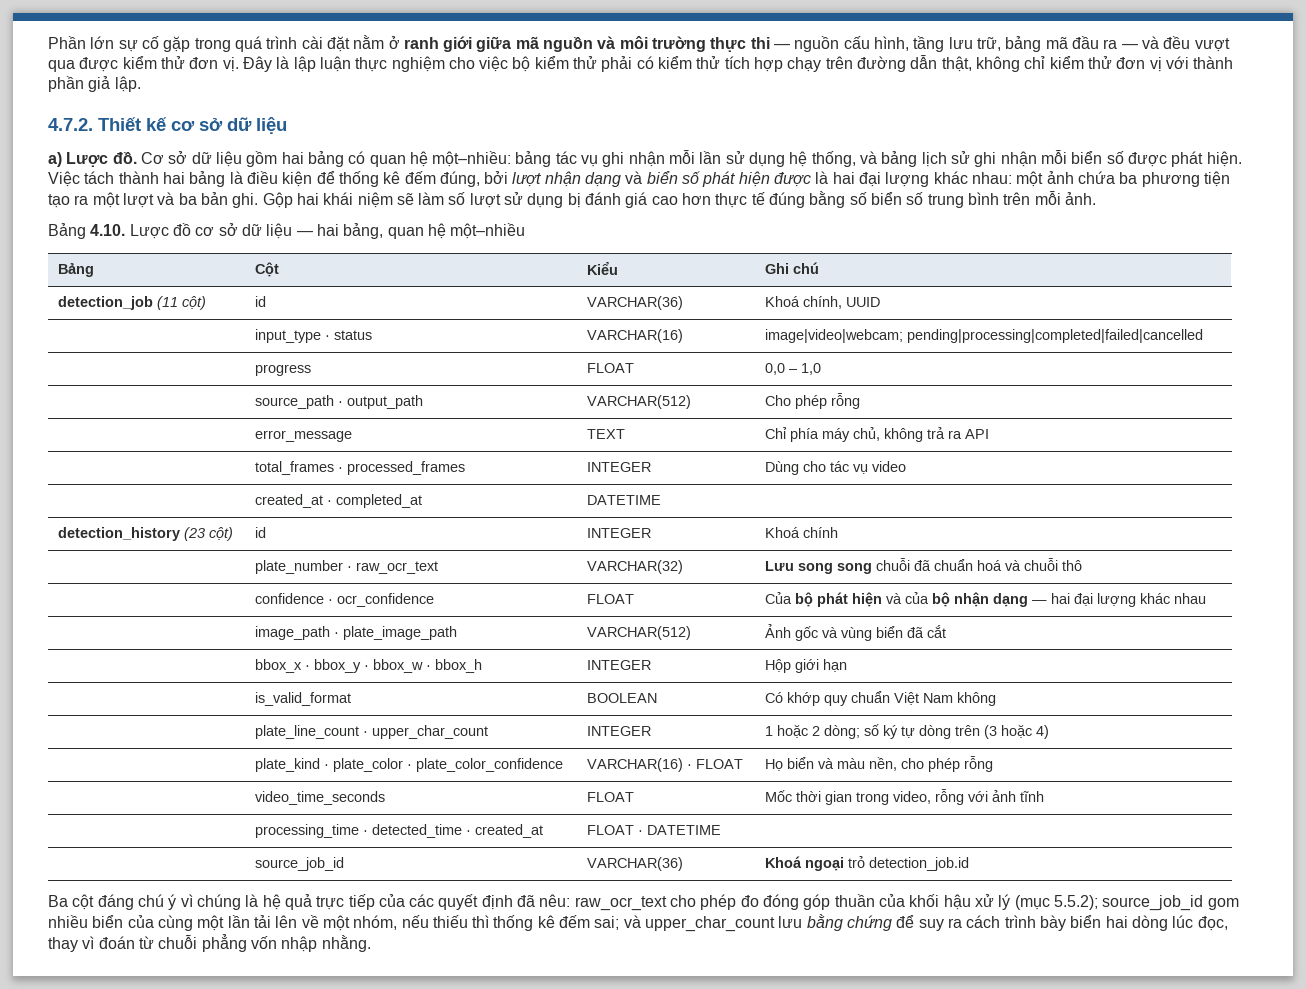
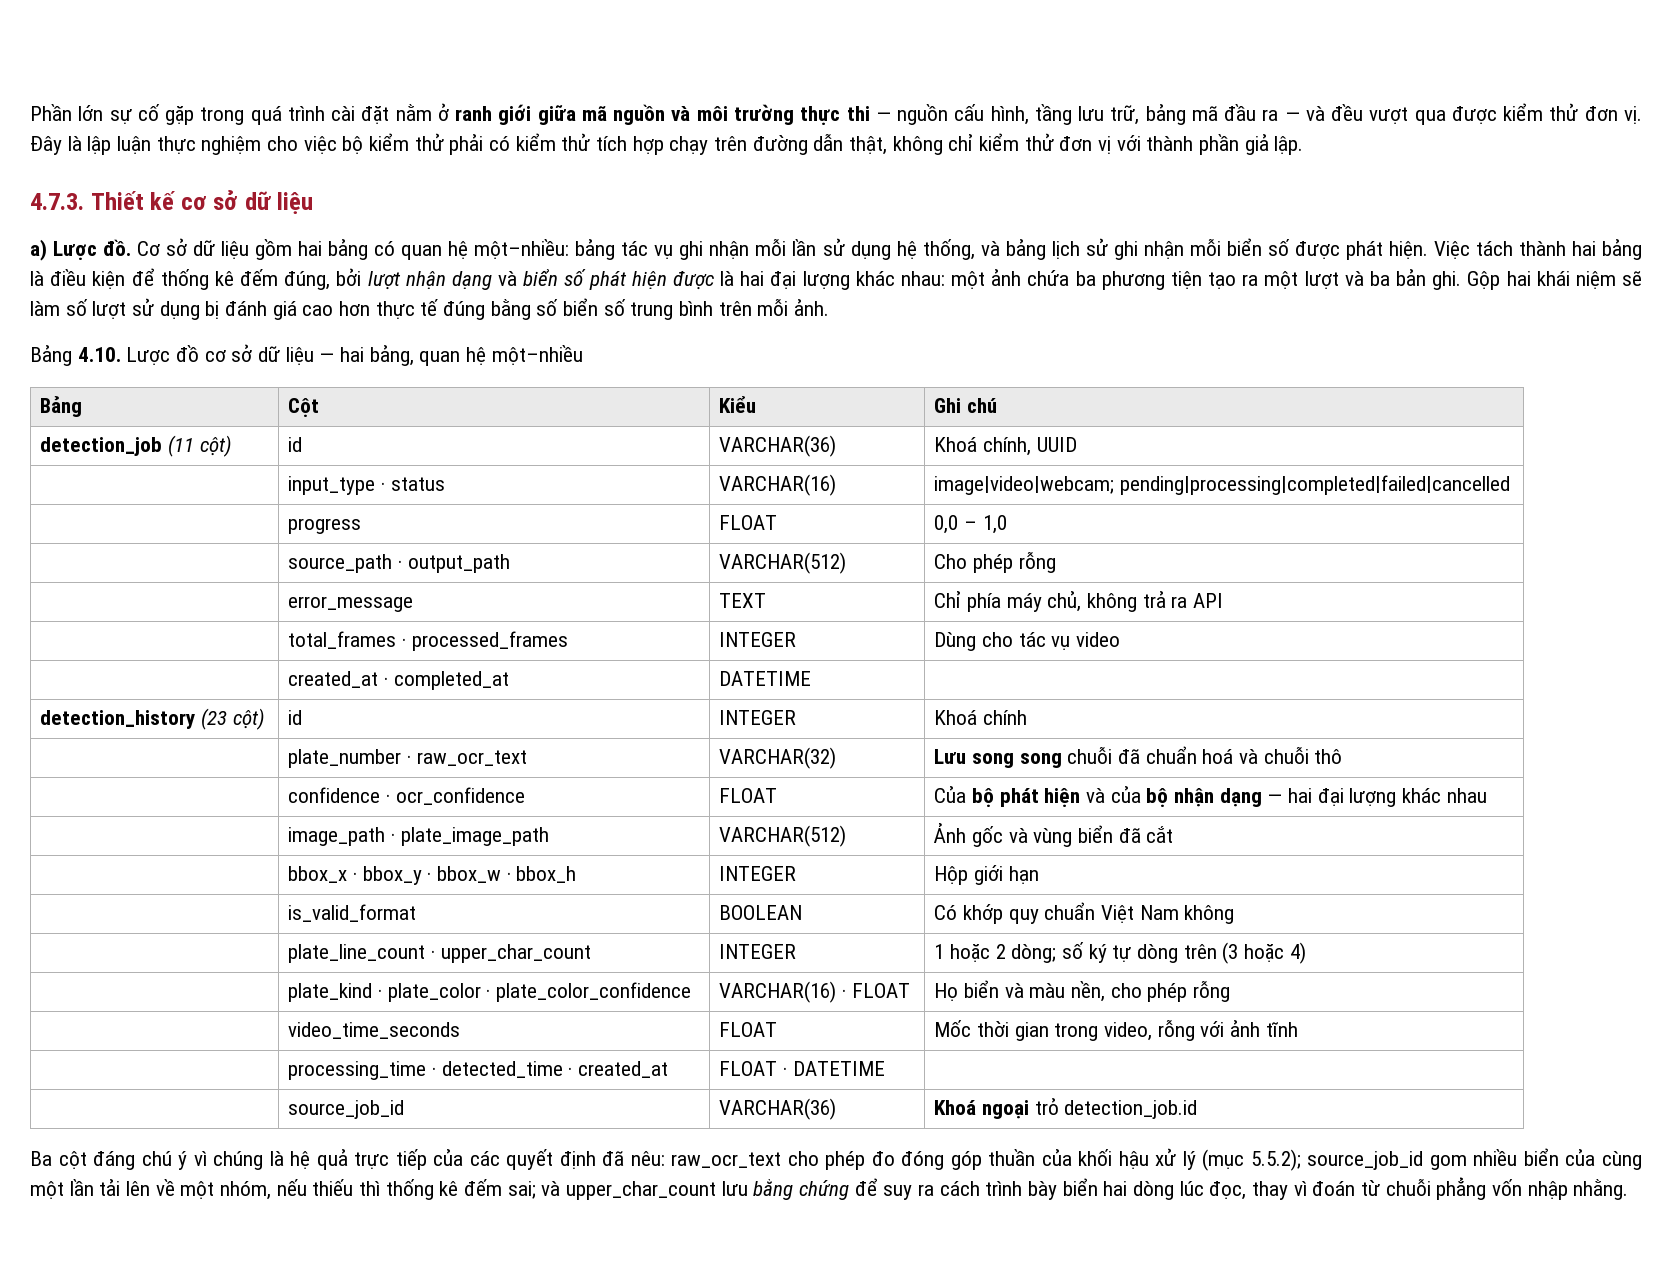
[48,118,93,131] 4.7.2. -> [30,193,84,210] 4.7.3.

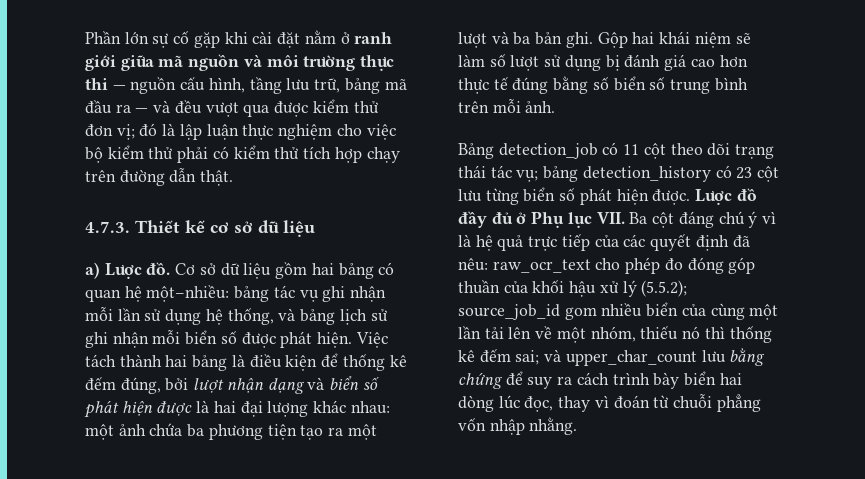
[200,106,325,125] trong quá trình -> [224,32,248,44] khi
[1624,106,1643,124] [30,136,62,155] vị. Đây -> [116,123,158,140] vị; đó
[849,133,1304,155] thật, không chỉ kiểm thử đơn vị với thành phần giả lập. -> [200,170,234,186] thật.
[77,344,583,366] [40,396,83,417] [288,398,320,417] [719,396,757,413] [934,398,997,413] [40,435,231,457] [288,437,303,452] [719,435,837,457] [934,437,1077,456] [288,476,445,495] [719,474,837,496] [934,475,1510,495] [288,518,362,534] [719,515,778,530] [934,515,1007,534] [288,554,510,573] [719,552,847,574] [934,551,1056,573] [288,596,414,612] [719,593,767,608] [934,591,1223,612] [288,631,568,651] [719,632,797,647] [934,632,1120,651] [288,671,509,690] [719,671,812,686] [40,708,264,730] [288,710,303,725] [719,710,797,725] [934,710,1027,725] [288,749,527,768] [719,747,837,769] [934,746,1343,768] [288,787,525,805] [719,788,778,803] [934,786,1487,807] [288,827,549,846] [719,825,847,847] [933,822,1174,847] [288,866,577,885] [719,866,797,881] [934,865,1039,885] [288,904,417,922] [719,905,803,920] [934,902,1235,924] [288,944,591,963] [719,944,797,959] [934,942,1306,964] [288,982,691,1002] [719,981,910,1003] [934,980,1230,1002] [288,1022,461,1039] [719,1022,778,1037] [934,1019,1298,1041] [288,1061,668,1080] [719,1061,885,1076] [288,1100,405,1119] [719,1098,837,1120] [934,1098,1198,1119] 4.10. Lược đồ cơ sở dữ liệu — hai bảng, quan hệ một–nhiều // Bảng | Cột | Kiểu | Ghi chú // detection_job (11 cột) | id | VARCHAR(36) | Khoá chính, UUID // | input_type · status | VARCHAR(16) | image|video|webcam; pending|processing|completed|failed|cancelled // | progress | FLOAT | 0,0 – 1,0 // | source_path · output_path | VARCHAR(512) | Cho phép rỗng // | error_message | TEXT | Chỉ phía máy chủ, không trả ra API // | total_frames · processed_frames | INTEGER | Dùng cho tác vụ video // | created_at · completed_at | DATETIME | // detection_history (23 cột) | id | INTEGER | Khoá chính // | plate_number · raw_ocr_text | VARCHAR(32) | Lưu song song chuỗi đã chuẩn hoá và chuỗi thô // | confidence · ocr_confidence | FLOAT | Của bộ phát hiện và của bộ nhận dạng — hai đại lượng khác nhau // | image_path · plate_image_path | VARCHAR(512) | Ảnh gốc và vùng biển đã cắt // | bbox_x · bbox_y · bbox_w · bbox_h | INTEGER | Hộp giới hạn // | is_valid_format | BOOLEAN | Có khớp quy chuẩn Việt Nam không // | plate_line_count · upper_char_count | INTEGER | 1 hoặc 2 dòng; số ký tự dòng trên (3 hoặc 4) // | plate_kind · plate_color · plate_color_confidence | VARCHAR(16) · FLOAT | Họ biển và màu nền, cho phép rỗng // | video_time_seconds | FLOAT | Mốc thời gian trong video, rỗng với ảnh tĩnh // | processing_time · detected_time · created_at | FLOAT · DATETIME | // | source_job_id | VARCHAR(36) | Khoá ngoại trỏ detection_job.id // -> [498,142,775,159] [458,165,780,182] [458,187,757,205] [458,211,625,228] detection_job có 11 cột theo dõi trạng thái tác vụ; bảng detection_history có 23 cột lưu từng biển số phát hiện được. Lược đồ đầy đủ ở Phụ lục VII.
[213,1151,264,1170] chúng -> (776, 217) none
[1202,1149,1301,1171] (mục 5.5.2); -> [641,280,688,297] (5.5.2);
[276,1179,354,1196] nếu thiếu -> [640,326,701,340] thiếu nó

